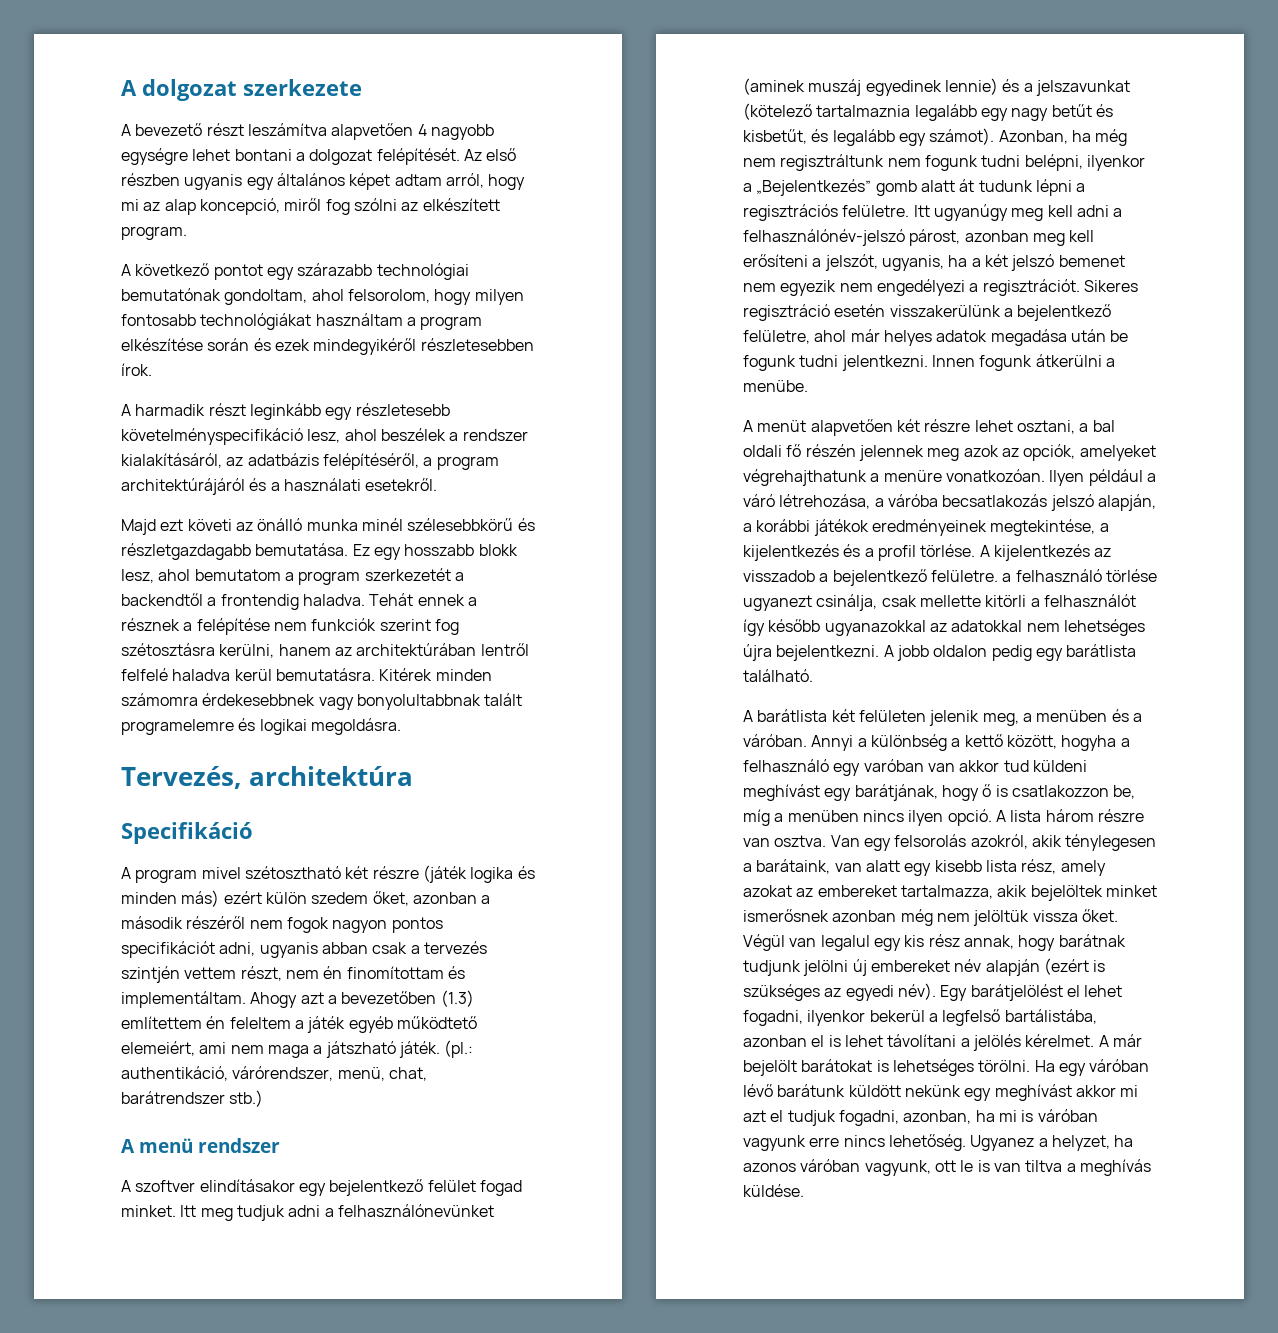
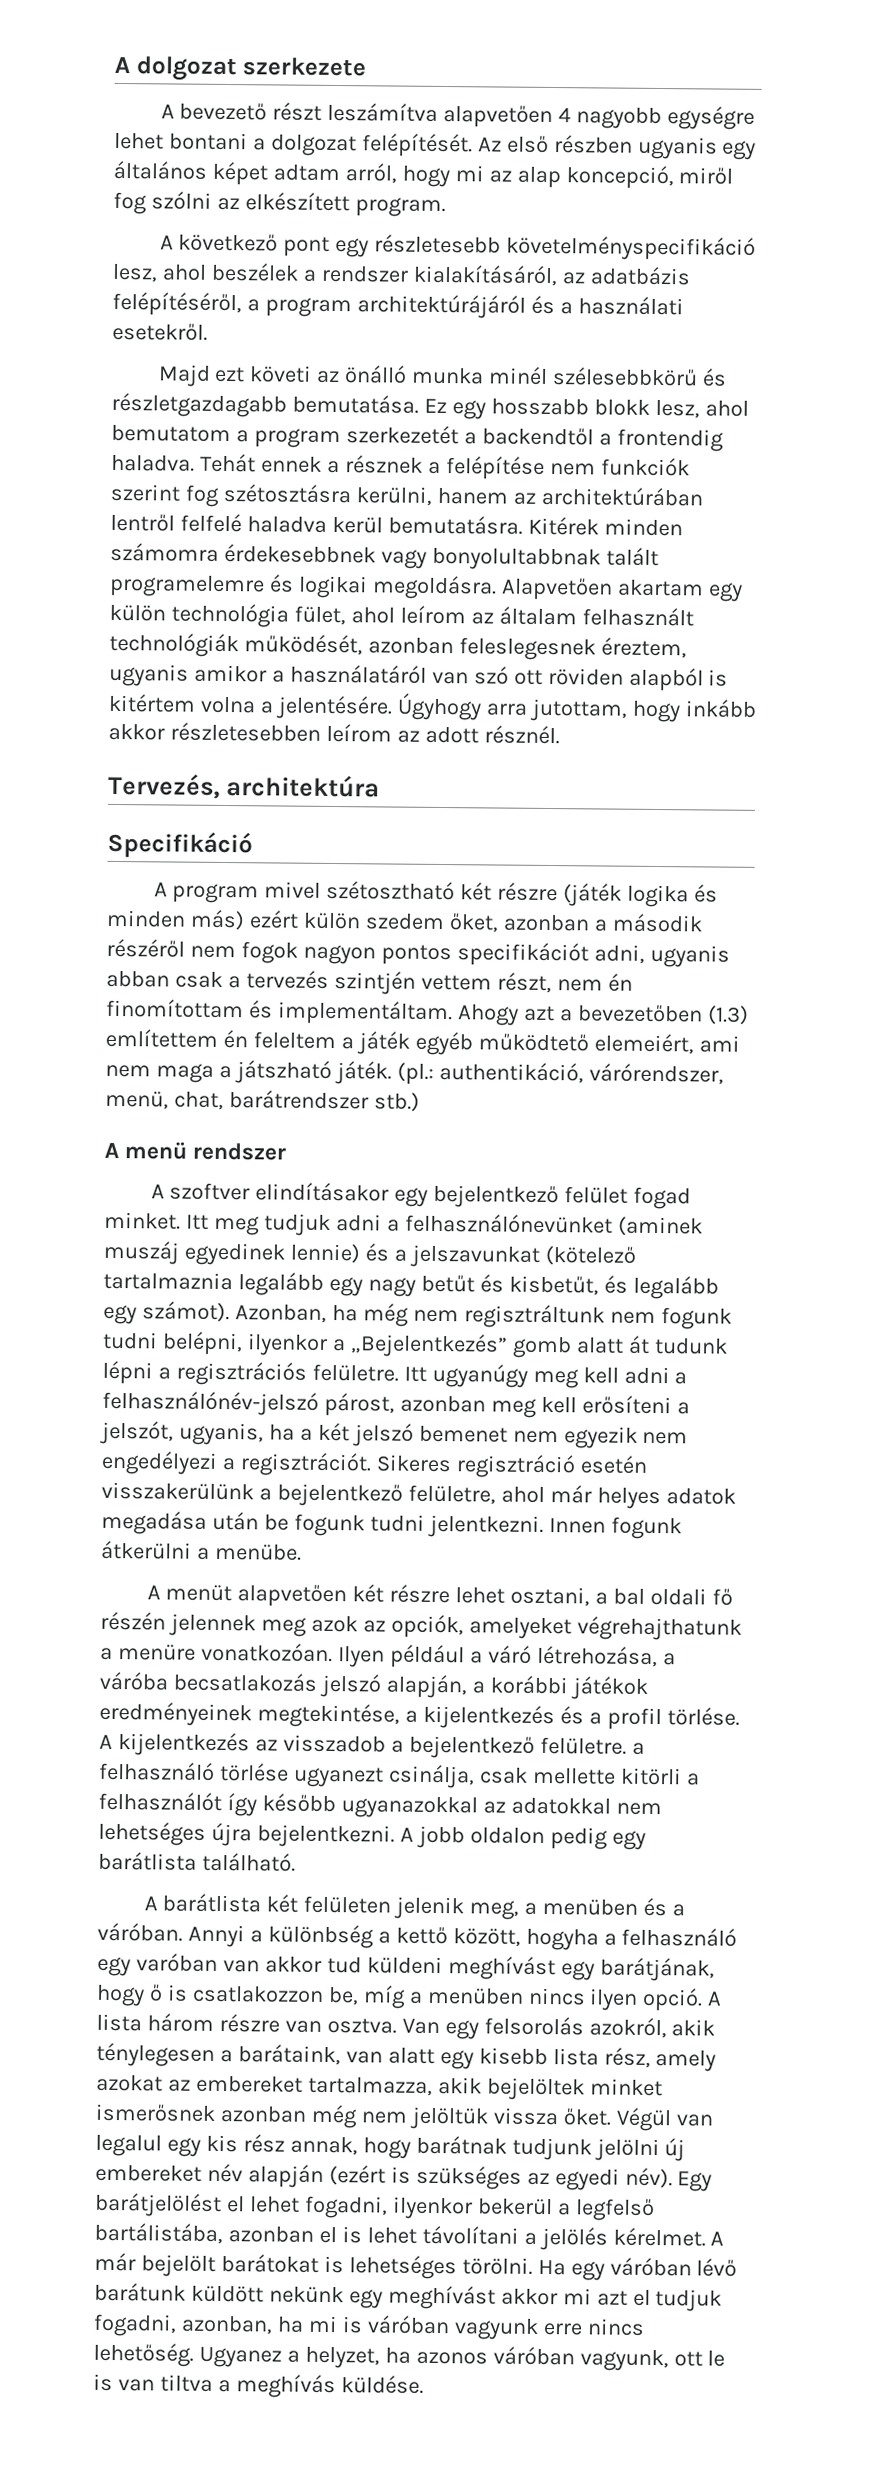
[213,263,469,280] [121,288,524,305] [121,313,483,330] [121,338,534,355] [121,363,152,376] [121,403,321,420] pontot egy szárazabb technológiai bemutatónak gondoltam, ahol felsorolom, hogy milyen fontosabb technológiákat használtam a program elkészítése során és ezek mindegyikéről részletesebben írok. // A harmadik részt leginkább -> [283,236,331,257] pont
(401, 726) none -> [500,577,743,602] [109,603,694,628] [109,632,687,661] [109,663,729,692] [108,692,757,723] [108,722,560,745] Alapvetően akartam egy külön technológia fület, ahol leírom az általam felhasznált technológiák működését, azonban feleslegesnek éreztem, ugyanis amikor a használatáról van szó ott röviden alapból is kitértem volna a jelentésére. Úgyhogy arra jutottam, hogy inkább akkor részletesebben leírom az adott résznél.

